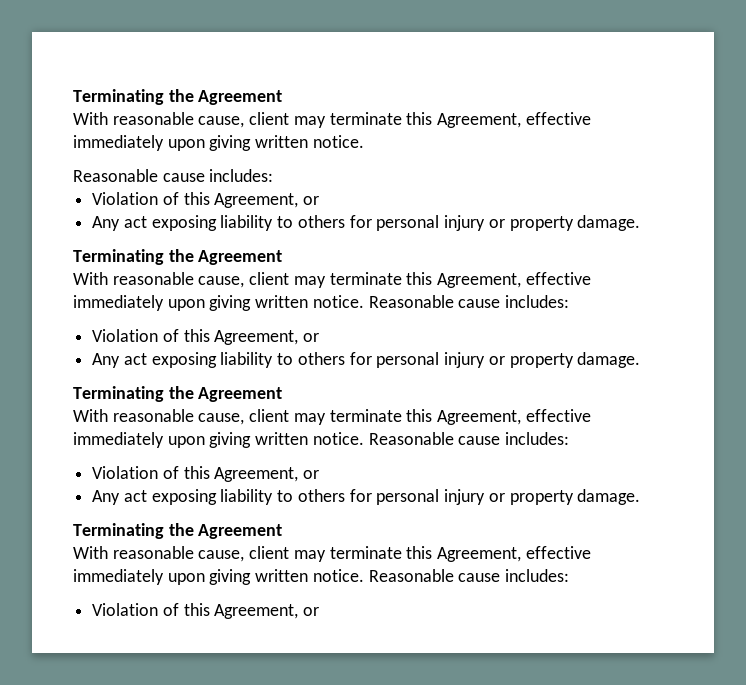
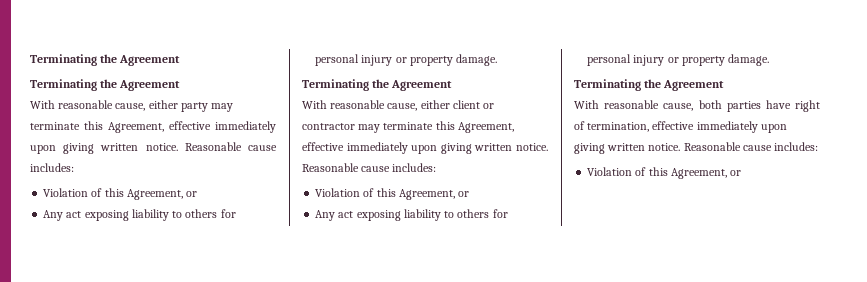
[73,89,283,105] [73,112,591,128] [73,135,364,151] [73,169,274,182] [92,192,320,208] [92,215,641,231] [73,249,283,265] [73,272,290,288] Terminating the Agreement // With reasonable cause, client may terminate this Agreement, effective immediately upon giving written notice. // Reasonable cause includes: // Violation of this Agreement, or // Any act exposing liability to others for personal injury or property damage. // Terminating the Agreement // With reasonable cause, client -> [30,54,181,66] [30,79,181,91] [30,100,208,112] Terminating the Agreement // Terminating the Agreement // With reasonable cause, either party
[249,409,290,422] client -> [420,100,495,109] [302,123,355,130] either client or contractor
[249,546,522,562] client may terminate this Agreement, -> [698,100,820,112] [574,121,650,132] both parties have right of termination,

